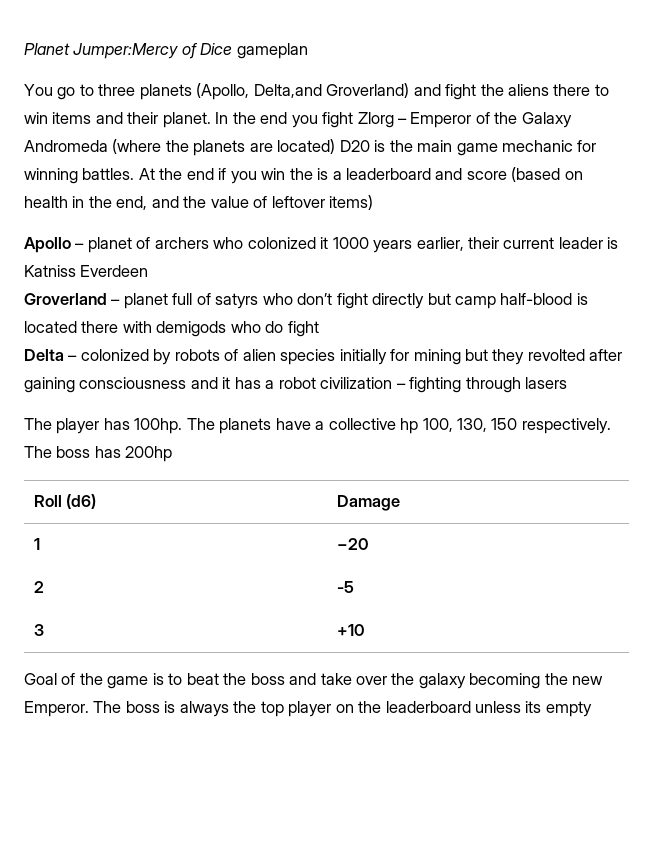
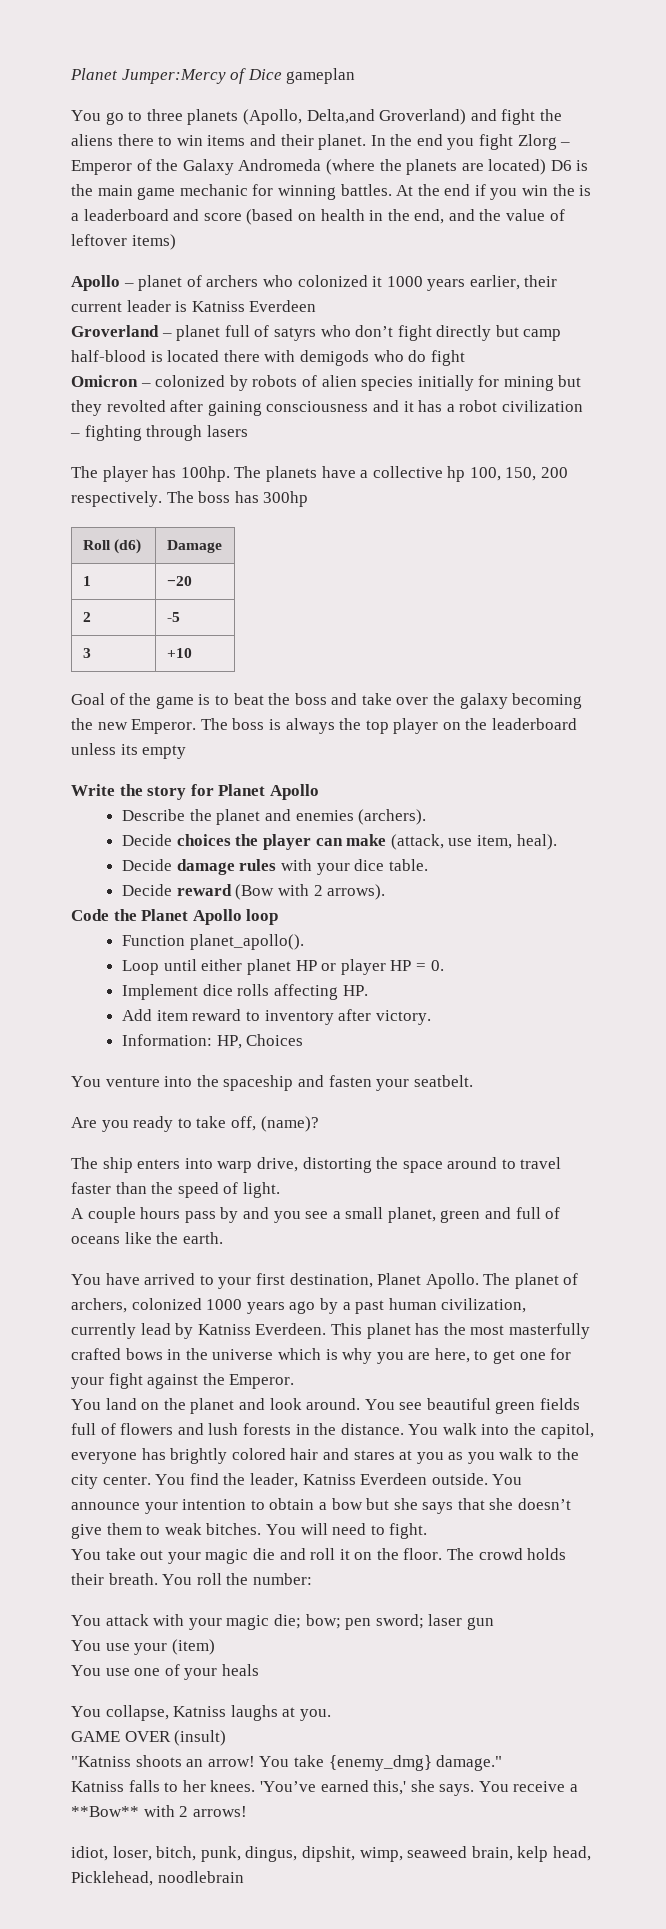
[339,140,370,152] D20 -> [550,160,572,171] D6
[24,349,64,361] Delta -> [71,375,138,387] Omicron
[457,418,518,432] 130, 150 -> [505,467,569,481] 150, 200
[125,446,173,462] 200hp -> [263,491,309,507] 300hp
(592, 709) none -> [71,784,319,800] [122,809,427,825] [122,834,557,850] [122,859,428,875] [122,884,386,900] [71,909,279,925] [122,934,304,950] [122,959,444,975] [122,984,368,1000] [122,1009,431,1025] [122,1034,304,1049] [71,1075,473,1091] [71,1116,319,1132] [71,1157,562,1173] [71,1182,280,1198] [71,1207,561,1223] [71,1232,223,1244] [71,1273,579,1289] [71,1298,527,1314] [71,1323,590,1339] [71,1348,572,1364] [71,1373,295,1389] [71,1398,581,1414] [71,1423,594,1439] [71,1448,579,1464] [71,1473,523,1489] [71,1498,572,1514] [71,1523,428,1539] [71,1548,567,1564] [71,1573,312,1585] [71,1614,494,1630] [71,1639,215,1655] [71,1664,259,1680] [71,1705,331,1721] [71,1730,227,1746] [71,1755,503,1771] [71,1780,579,1796] [71,1805,247,1817] [71,1846,591,1862] [71,1871,244,1886] // Write the story for Planet Apollo // Describe the planet and enemies (archers). // Decide choices the player can make (attack, use item, heal). // Decide damage rules with your dice table. // Decide reward (Bow with 2 arrows). // Code the Planet Apollo loop // Function planet_apollo(). // Loop until either planet HP or player HP = 0. // Implement dice rolls affecting HP. // Add item reward to inventory after victory. // Information: HP, Choices // You venture into the spaceship and fasten your seatbelt. // Are you ready to take off, (name)? // The ship enters into warp drive, distorting the space around to travel faster than the speed of light. // A couple hours pass by and you see a small planet, green and full of oceans like the earth. // You have arrived to your first destination, Planet Apollo. The planet of archers, colonized 1000 years ago by a past human civilization, currently lead by Katniss Everdeen. This planet has the most masterfully crafted bows in the universe which is why you are here, to get one for your fight against the Emperor. // You land on the planet and look around. You see beautiful green fields full of flowers and lush forests in the distance. You walk into the capitol, everyone has brightly colored hair and stares at you as you walk to the city center. You find the leader, Katniss Everdeen outside. You announce your intention to obtain a bow but she says that she doesn’t give them to weak bitches. You will need to fight. // You take out your magic die and roll it on the floor. The crowd holds their breath. You roll the number: // You attack with your magic die; bow; pen sword; laser gun // You use your (item) // You use one of your heals // You collapse, Katniss laughs at you. // GAME OVER (insult) // "Katniss shoots an arrow! You take {enemy_dmg} damage." // Katniss falls to her knees. 'You’ve earned this,' she says. You receive a **Bow** with 2 arrows! // idiot, loser, bitch, punk, dingus, dipshit, wimp, seaweed brain, kelp head, Picklehead, noodlebrain

